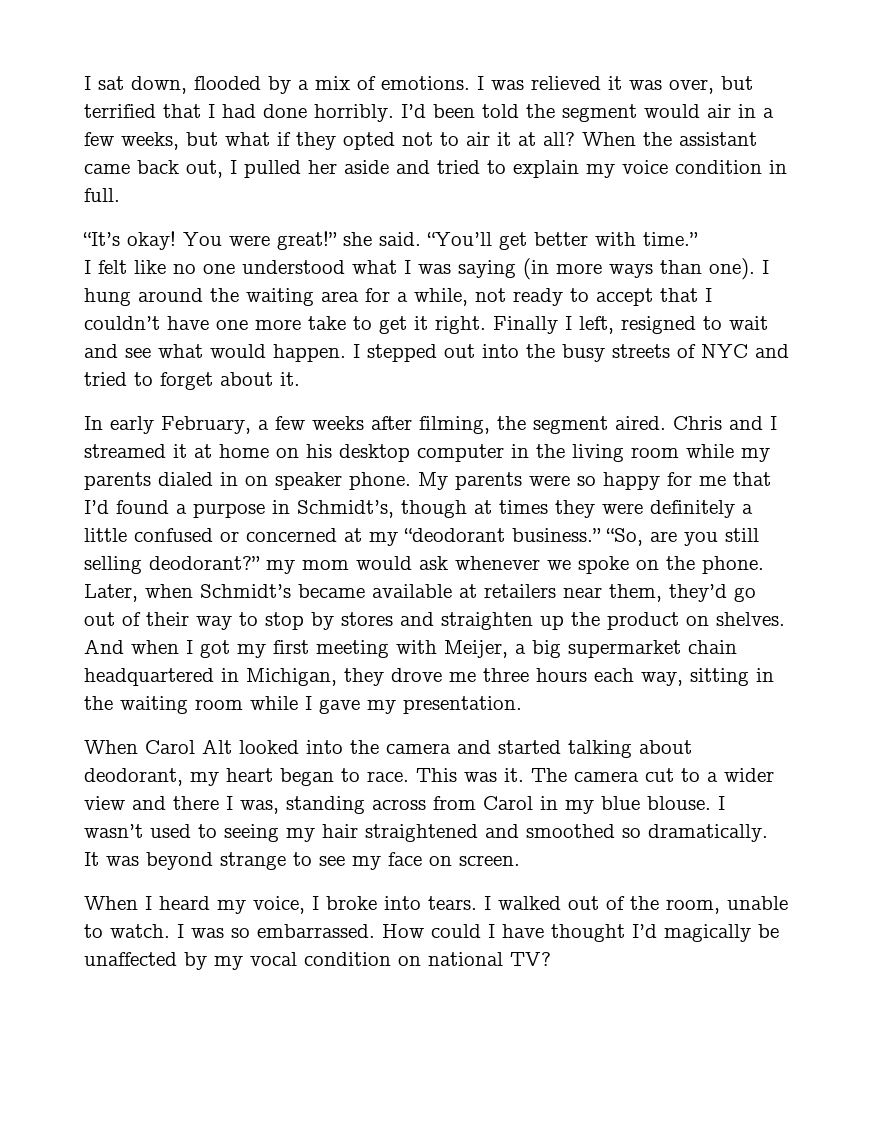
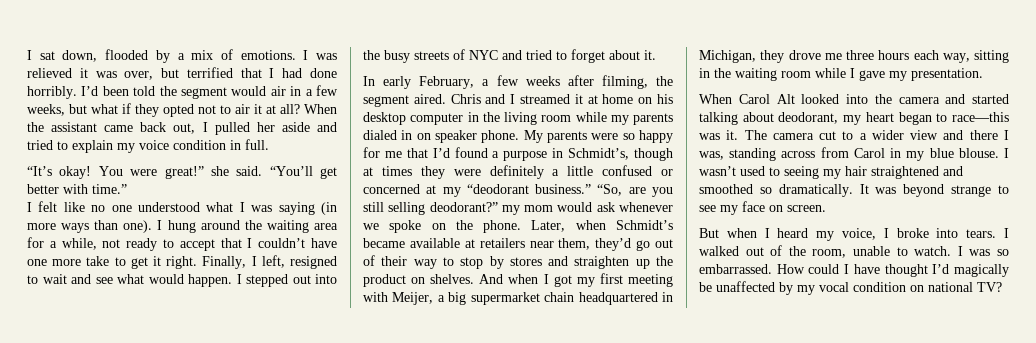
[493,316,558,334] Finally -> [202,256,247,269] Finally,
[367,768,457,782] race. This -> [952,112,1009,122] race—this
[84,896,138,910] When -> [699,228,757,238] But when

